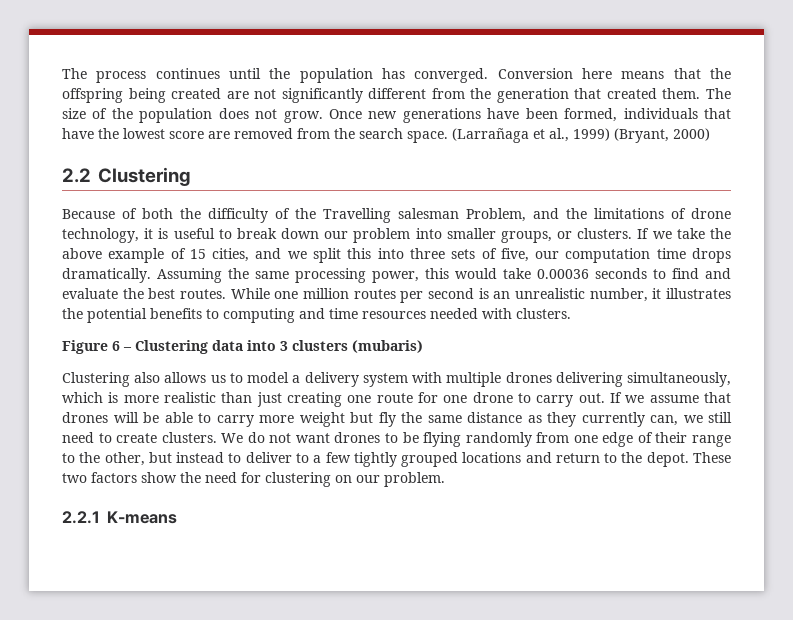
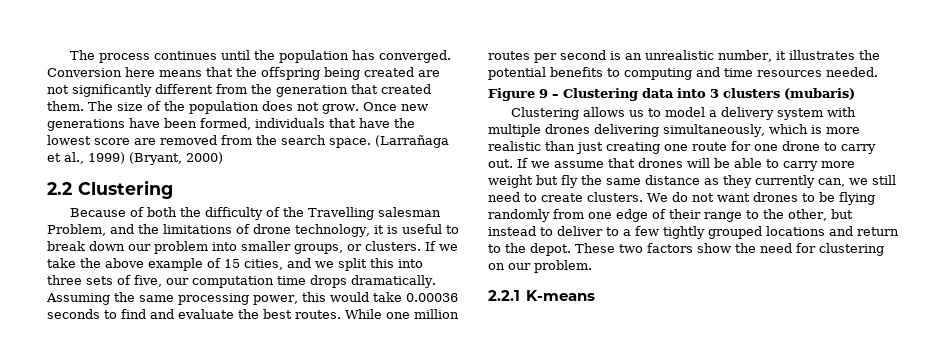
[430,308,571,319] needed with clusters. -> [826,67,878,77] needed.
[112,341,120,351] 6 -> [539,89,548,98] 9
[134,372,161,383] also -> (580, 113) none

